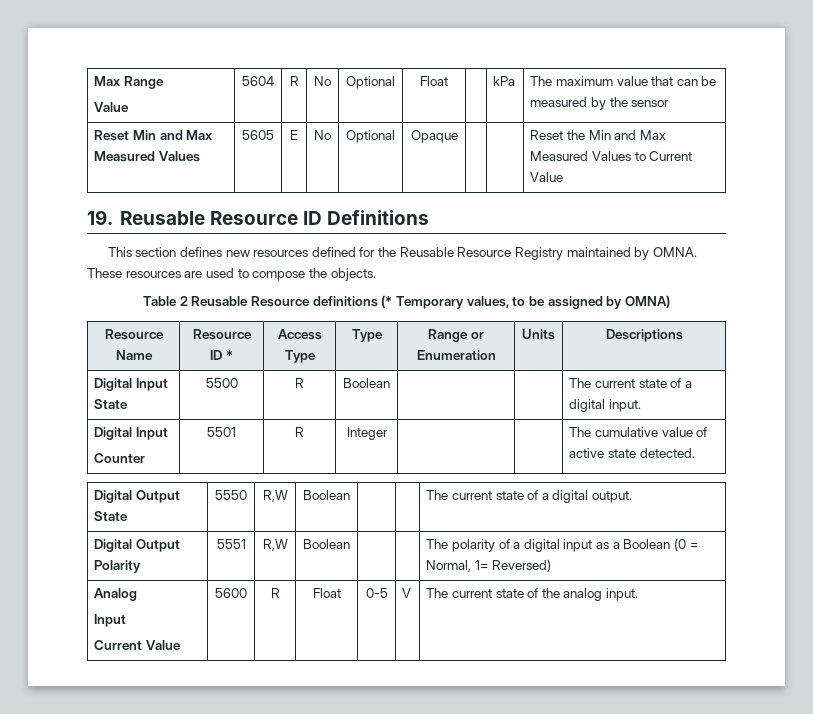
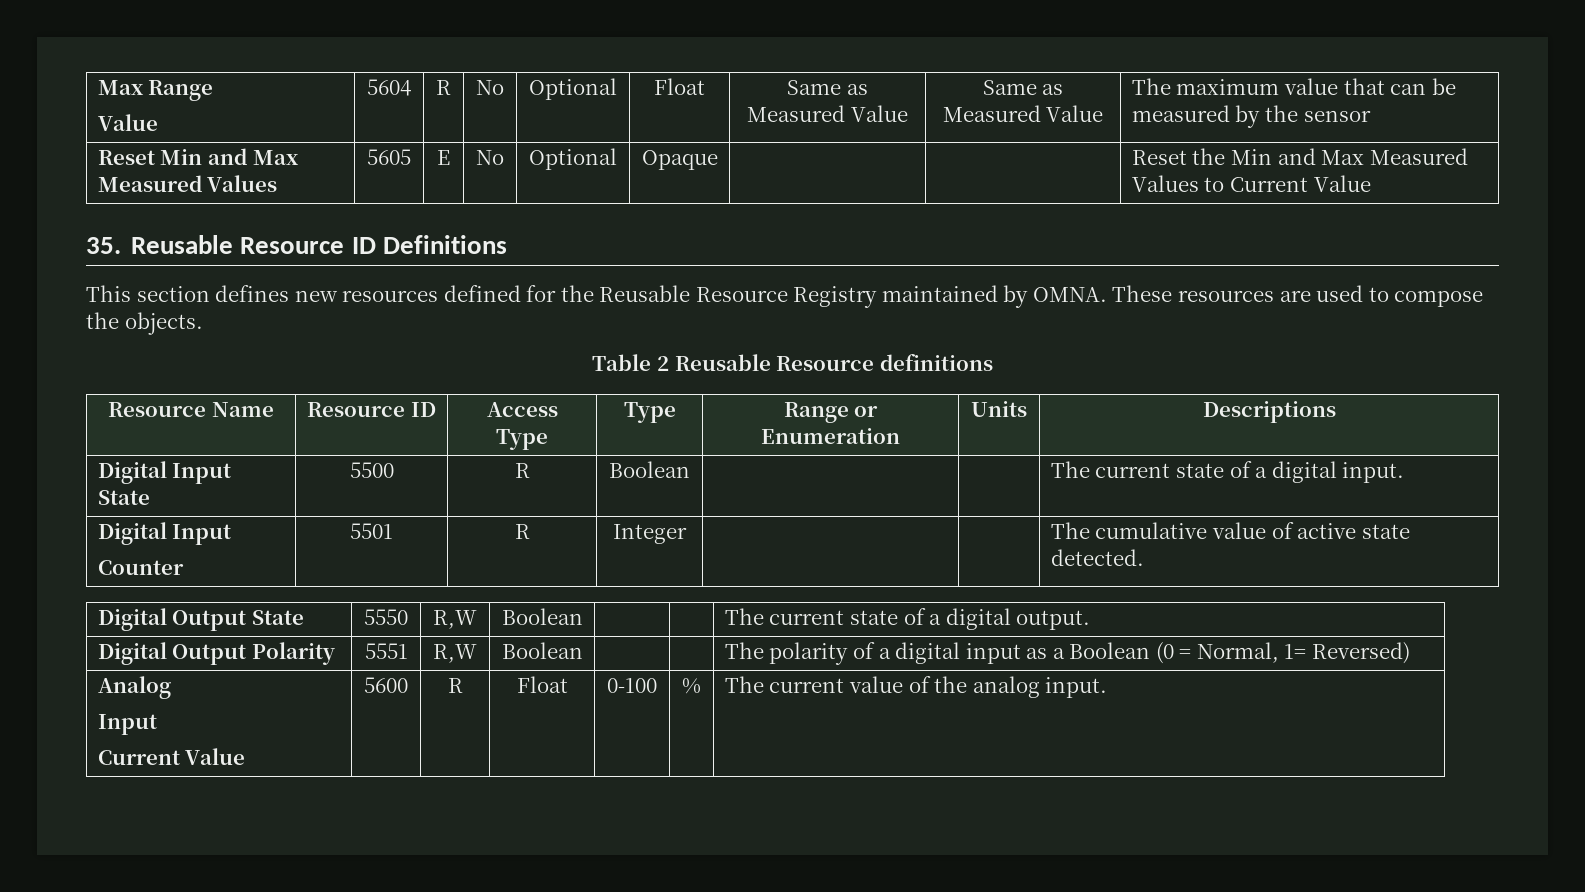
[493,76,516,86] | kPa -> [787,80,868,95] [747,105,908,122] [982,80,1064,95] [942,105,1104,122] Same as Measured Value | Same as Measured Value
[87,210,113,225] 19. -> [86,237,121,254] 35.
[381,295,670,309] (* Temporary values, to be assigned by OMNA) -> (993, 362) none
[225,350,233,360] * -> (436, 409) none
[365,588,388,598] [402,588,412,598] [426,588,524,598] 0-5 | V | The current state -> [607,678,657,693] [682,678,701,694] [724,676,904,693] 0-100 | % | The current value

